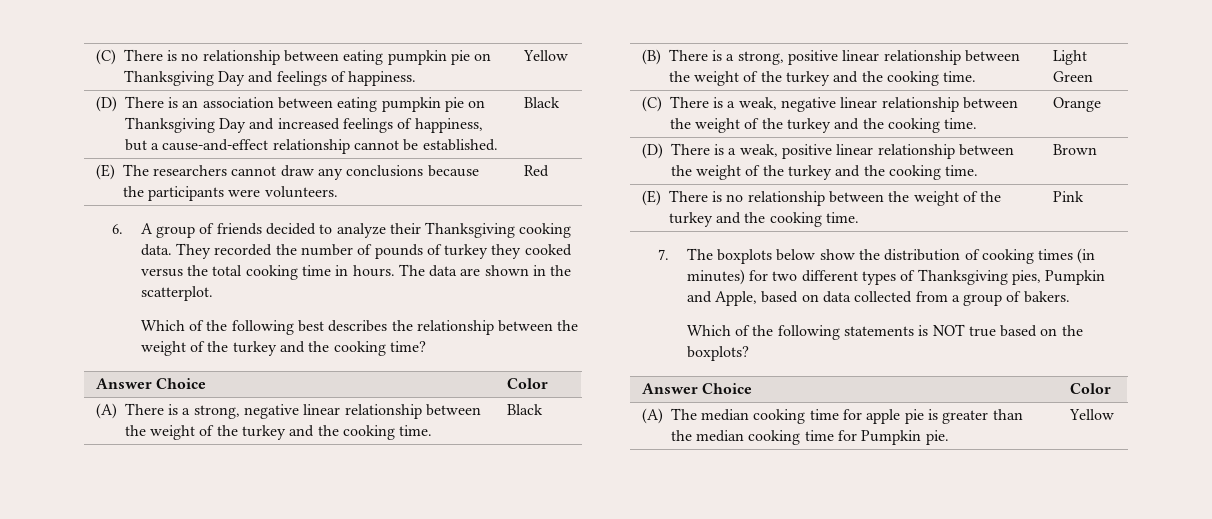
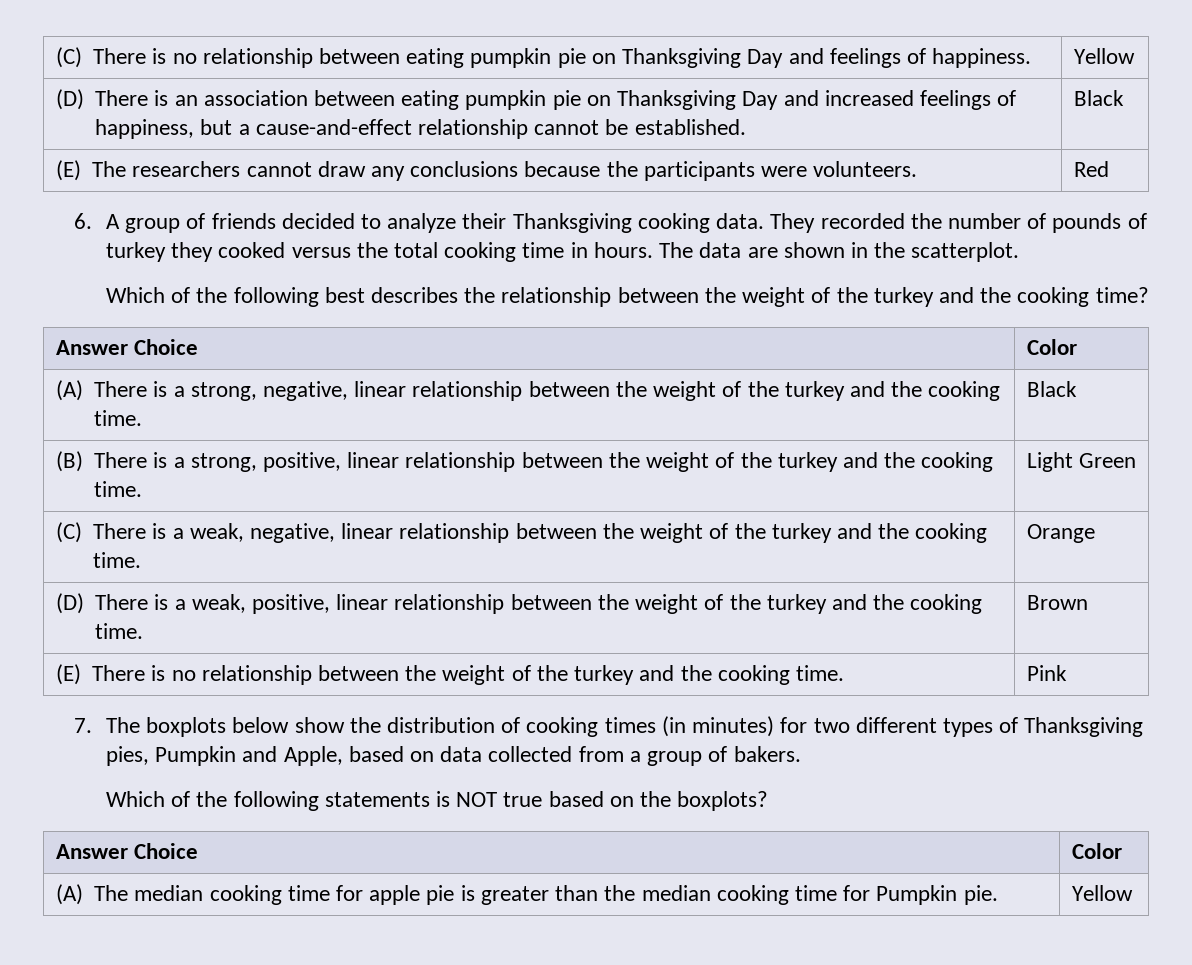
[244,404,300,419] negative -> [263,381,349,401] negative,
[788,50,839,65] positive -> [263,452,342,472] positive,
[781,97,837,112] negative -> [250,523,336,543] negative,
[782,144,833,159] positive -> [252,594,331,614] positive,

